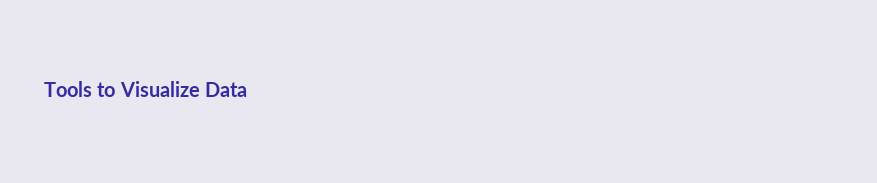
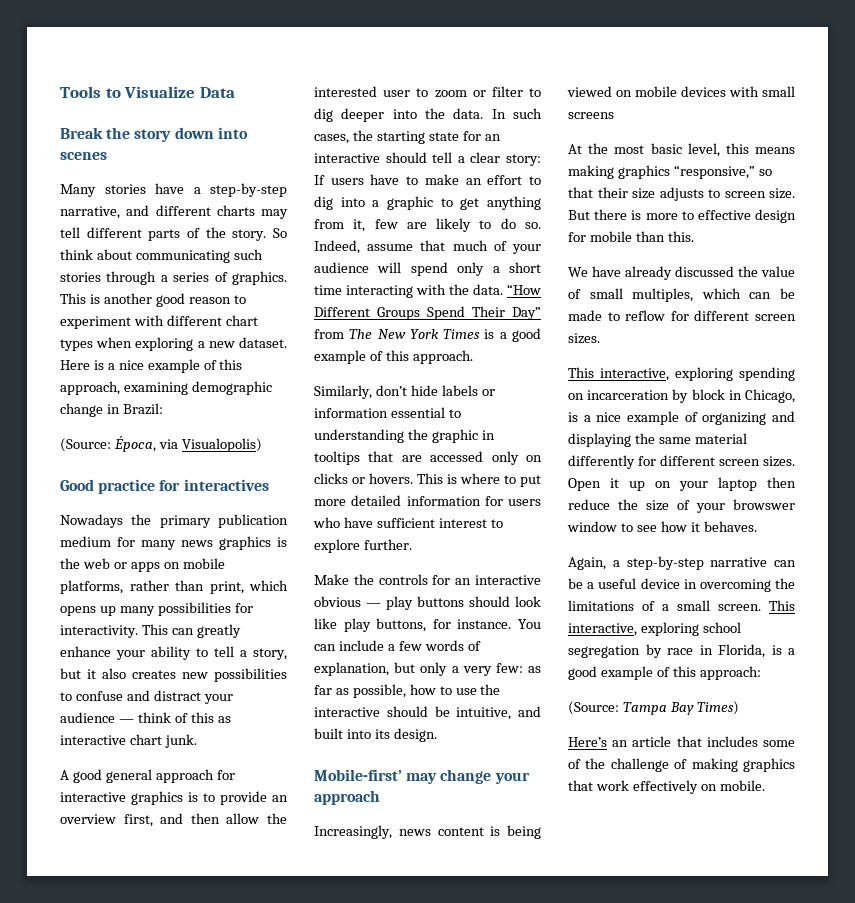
(247, 89) none -> [60,127,248,142] [60,152,107,160] [60,183,287,197] [60,205,288,219] [60,227,287,241] [60,249,263,263] [60,271,287,285] [60,293,246,307] [60,315,258,329] [60,337,287,351] [60,359,243,373] [60,381,272,395] [60,403,163,417] [60,436,262,452] [60,479,269,494] [60,514,288,528] [60,536,287,550] [60,558,225,572] [60,580,288,594] [60,602,253,616] [60,624,241,638] [60,646,287,660] [60,668,287,682] [60,690,233,704] [60,712,231,723] [60,734,197,748] [60,769,235,783] [60,791,288,805] [60,813,287,827] [314,86,541,98] [314,108,542,122] [314,130,501,144] [314,152,541,166] [314,174,541,185] [314,196,541,210] [314,218,541,232] [314,240,541,254] [314,262,541,276] [314,284,541,298] [314,306,541,320] [314,328,541,342] [314,350,473,364] [314,385,495,399] [314,407,461,418] [314,429,495,443] [314,451,542,465] [314,473,541,487] [314,495,541,506] [313,517,503,528] [314,539,412,553] [314,574,541,585] [314,596,541,610] [314,618,541,632] [314,640,481,651] [314,662,541,676] [314,684,501,698] [314,706,541,720] [314,728,437,742] [314,769,530,784] [314,790,380,805] [314,825,541,839] [567,86,795,97] [568,112,614,119] [568,143,795,157] [568,165,772,179] [568,187,795,201] [568,209,796,223] [568,231,694,242] [568,266,795,280] [568,288,795,302] [568,310,796,321] [568,333,600,344] [568,367,795,381] [568,389,795,403] [568,411,795,425] [568,433,747,447] [568,455,795,469] [568,477,796,491] [568,499,795,513] [567,521,757,532] [568,556,796,570] [568,578,795,592] [568,600,795,611] [568,622,741,636] [568,644,795,658] [568,666,761,680] [568,701,739,715] [568,736,795,747] [568,758,795,772] [568,780,765,794] // Break the story down into scenes // Many stories have a step-by-step narrative, and different charts may tell different parts of the story. So think about communicating such stories through a series of graphics. This is another good reason to experiment with different chart types when exploring a new dataset. Here is a nice example of this approach, examining demographic change in Brazil: // (Source: Época, via Visualopolis) // Good practice for interactives // Nowadays the primary publication medium for many news graphics is the web or apps on mobile platforms, rather than print, which opens up many possibilities for interactivity. This can greatly enhance your ability to tell a story, but it also creates new possibilities to confuse and distract your audience — think of this as interactive chart junk. // A good general approach for interactive graphics is to provide an overview first, and then allow the interested user to zoom or filter to dig deeper into the data. In such cases, the starting state for an interactive should tell a clear story: If users have to make an effort to dig into a graphic to get anything from it, few are likely to do so. Indeed, assume that much of your audience will spend only a short time interacting with the data. “How Different Groups Spend Their Day” from The New York Times is a good example of this approach. // Similarly, don’t hide labels or information essential to understanding the graphic in tooltips that are accessed only on clicks or hovers. This is where to put more detailed information for users who have sufficient interest to explore further. // Make the controls for an interactive obvious — play buttons should look like play buttons, for instance. You can include a few words of explanation, but only a very few: as far as possible, how to use the interactive should be intuitive, and built into its design. // Mobile-first’ may change your approach // Increasingly, news content is being viewed on mobile devices with small screens // At the most basic level, this means making graphics “responsive,” so that their size adjusts to screen size. But there is more to effective design for mobile than this. // We have already discussed the value of small multiples, which can be made to reflow for different screen sizes. // This interactive, exploring spending on incarceration by block in Chicago, is a nice example of organizing and displaying the same material differently for different screen sizes. Open it up on your laptop then reduce the size of your browswer window to see how it behaves. // Again, a step-by-step narrative can be a useful device in overcoming the limitations of a small screen. This interactive, exploring school segregation by race in Florida, is a good example of this approach: // (Source: Tampa Bay Times) // Here’s an article that includes some of the challenge of making graphics that work effectively on mobile.

